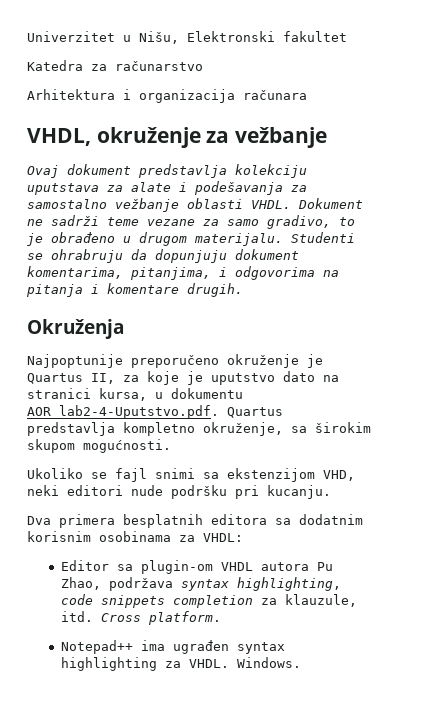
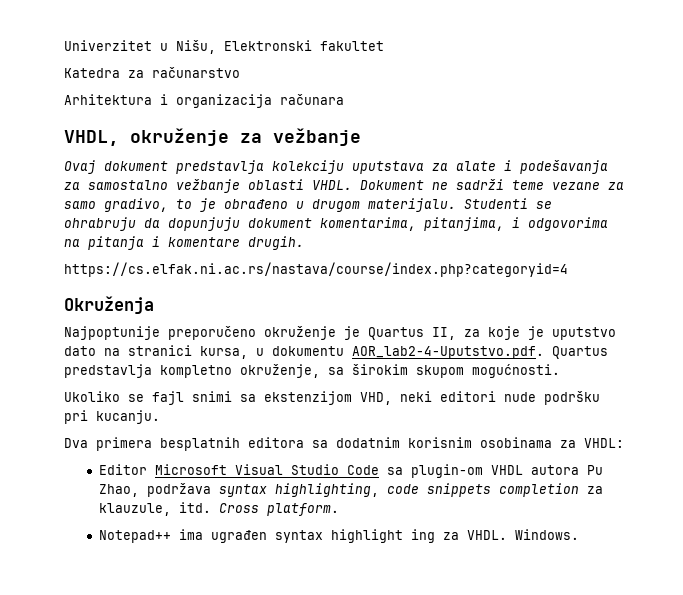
(243, 290) none -> [64,262,568,277] // https://cs.elfak.ni.ac.rs/nastava/course/index.php?categoryid=4
(109, 565) none -> [154,464,379,475] Microsoft Visual Studio Code
[60,657,157,671] highlighting -> [330,529,435,543] highlight ing

